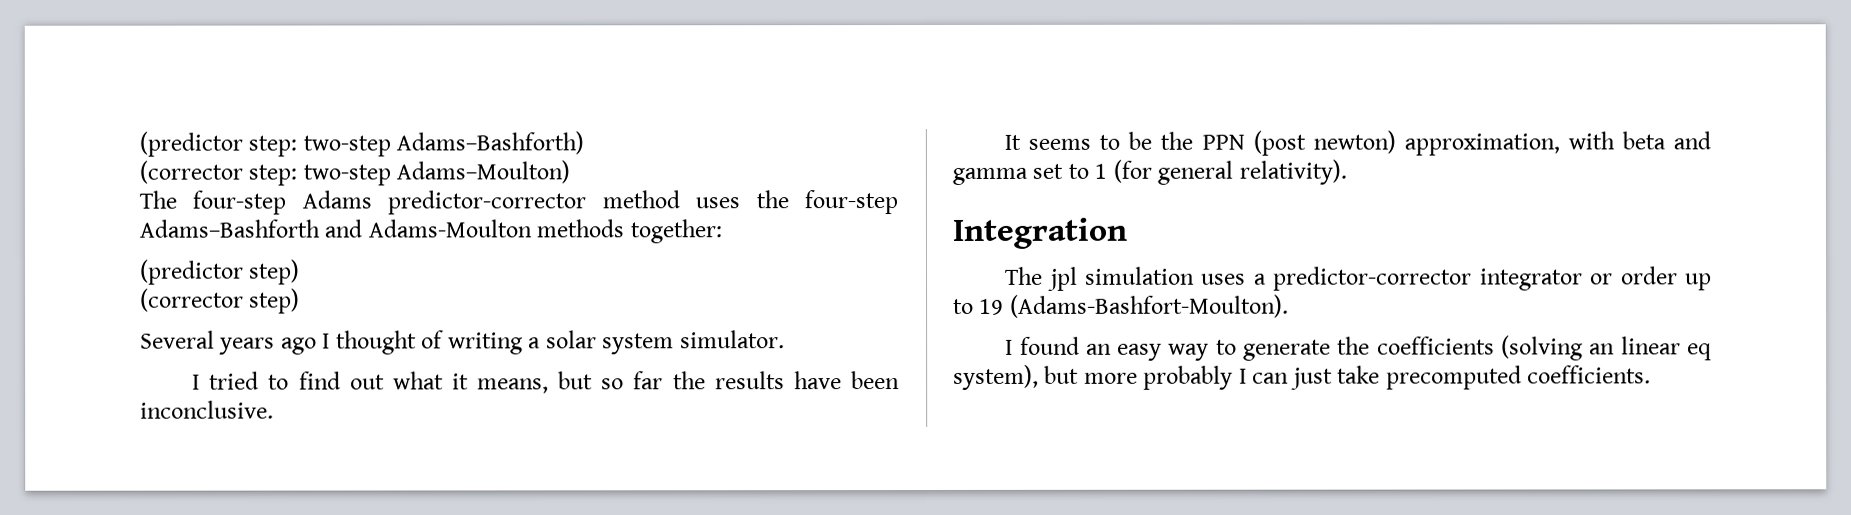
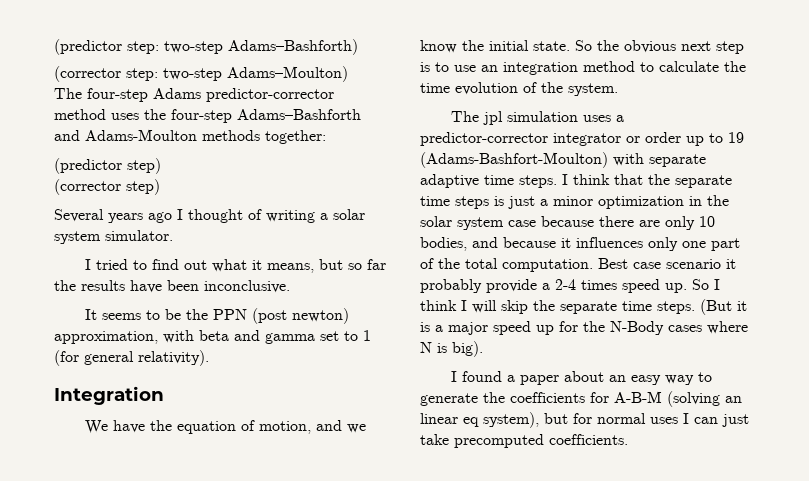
(1127, 233) none -> [85,420,367,434] [420,40,744,54] [420,61,746,75] [420,82,618,96] // We have the equation of motion, and we know the initial state. So the obvious next step is to use an integration method to calculate the time evolution of the system.
[1009,294,1289,318] (Adams-Bashfort-Moulton). -> [420,152,706,168] [420,174,732,188] [420,195,729,209] [420,216,715,230] [420,237,740,251] [420,258,736,272] [420,279,720,293] [420,299,747,315] [420,321,748,335] [420,341,483,357] (Adams-Bashfort-Moulton) with separate adaptive time steps. I think that the separate time steps is just a minor optimization in the solar system case because there are only 10 bodies, and because it influences only one part of the total computation. Best case scenario it probably provide a 2-4 times speed up. So I think I will skip the separate time steps. (But it is a major speed up for the N-Body cases where N is big).
(1080, 345) none -> [507,371,605,385] a paper about
(1495, 345) none -> [590,391,662,403] for A-B-M
[1083,365,1234,390] more probably -> [573,413,678,424] for normal uses

